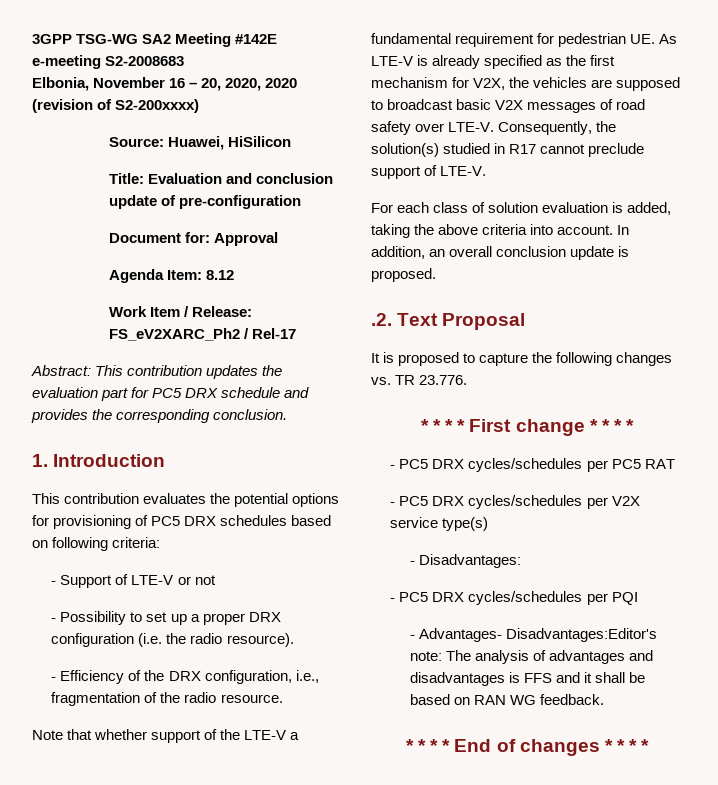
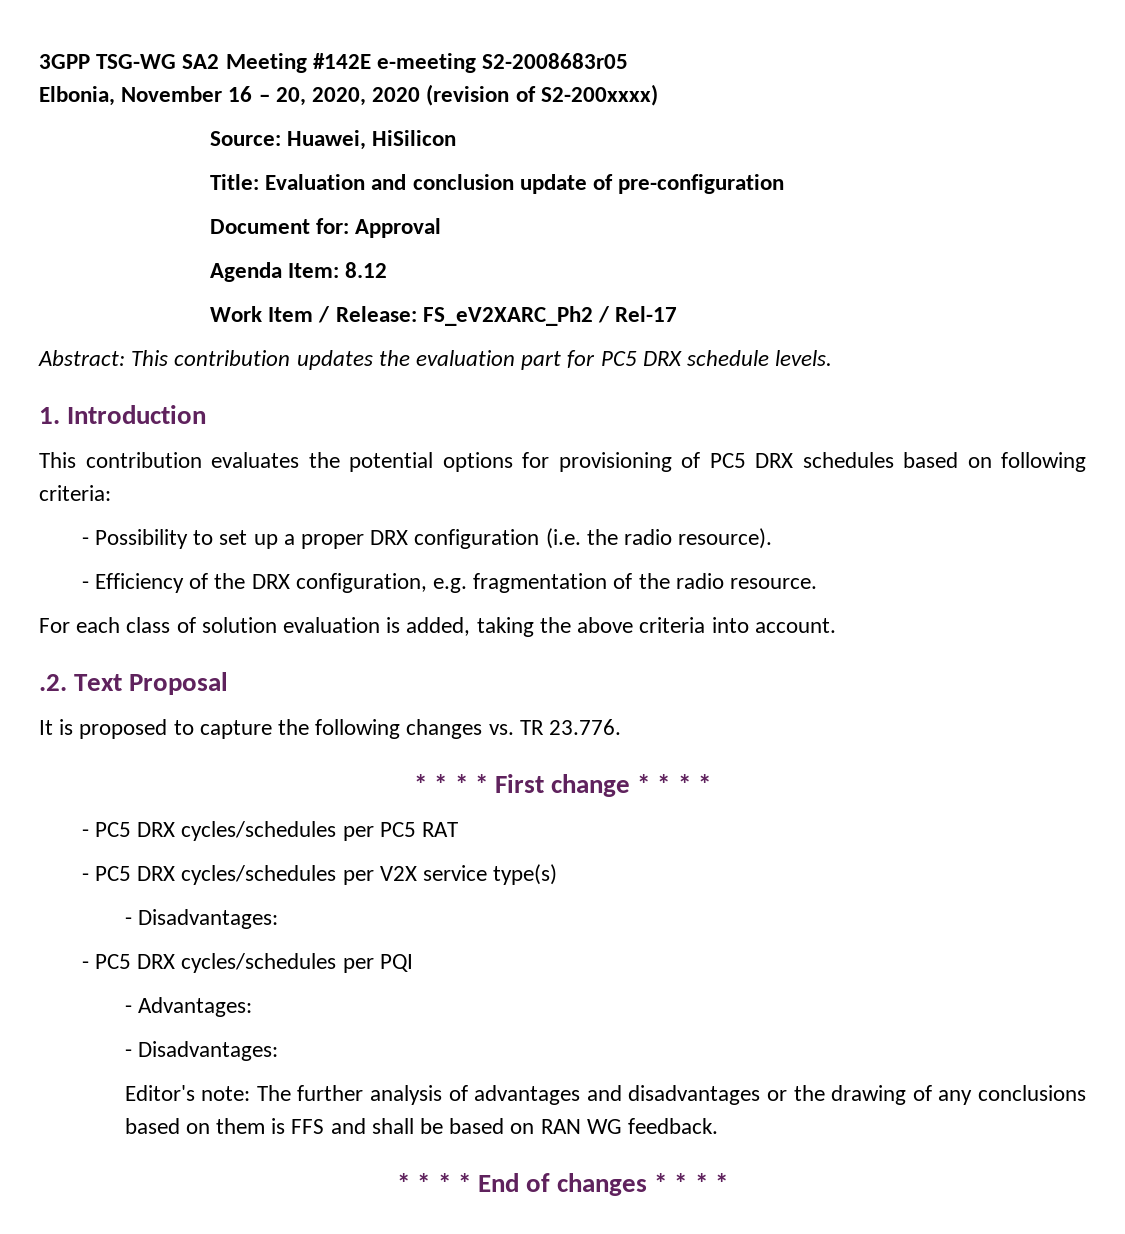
[105,56,185,66] S2-2008683 -> [482,53,629,69] S2-2008683r05
[284,387,310,398] [31,409,288,423] and provides the corresponding conclusion. -> [775,350,833,366] levels.
[51,574,216,588] // - Support of LTE-V or not -> (111, 493) none
[295,670,319,683] i.e., -> [433,578,468,593] e.g.
[32,729,300,743] [371,33,678,47] [371,55,616,69] [371,77,681,91] [371,99,646,113] [371,121,617,135] [371,143,645,157] [371,165,487,179] // Note that whether support of the LTE-V a fundamental requirement for pedestrian UE. As LTE-V is already specified as the first mechanism for V2X, the vehicles are supposed to broadcast basic V2X messages of road safety over LTE-V. Consequently, the solution(s) studied in R17 cannot preclude support of LTE-V. -> (818, 583) none
[617,225,630,235] [371,246,630,260] [371,268,436,282] In addition, an overall conclusion update is proposed. -> (836, 625) none
[418,628,657,642] Advantages- Disadvantages:Editor's -> [137,997,252,1017] [124,1041,278,1061] [124,1085,195,1101] Advantages: // - Disadvantages: // Editor's
(471, 655) none -> [297,1085,364,1101] further
(505, 679) none -> [766,1085,1086,1105] [124,1118,265,1134] or the drawing of any conclusions based on them
[583,672,592,683] it -> (366, 1126) none

